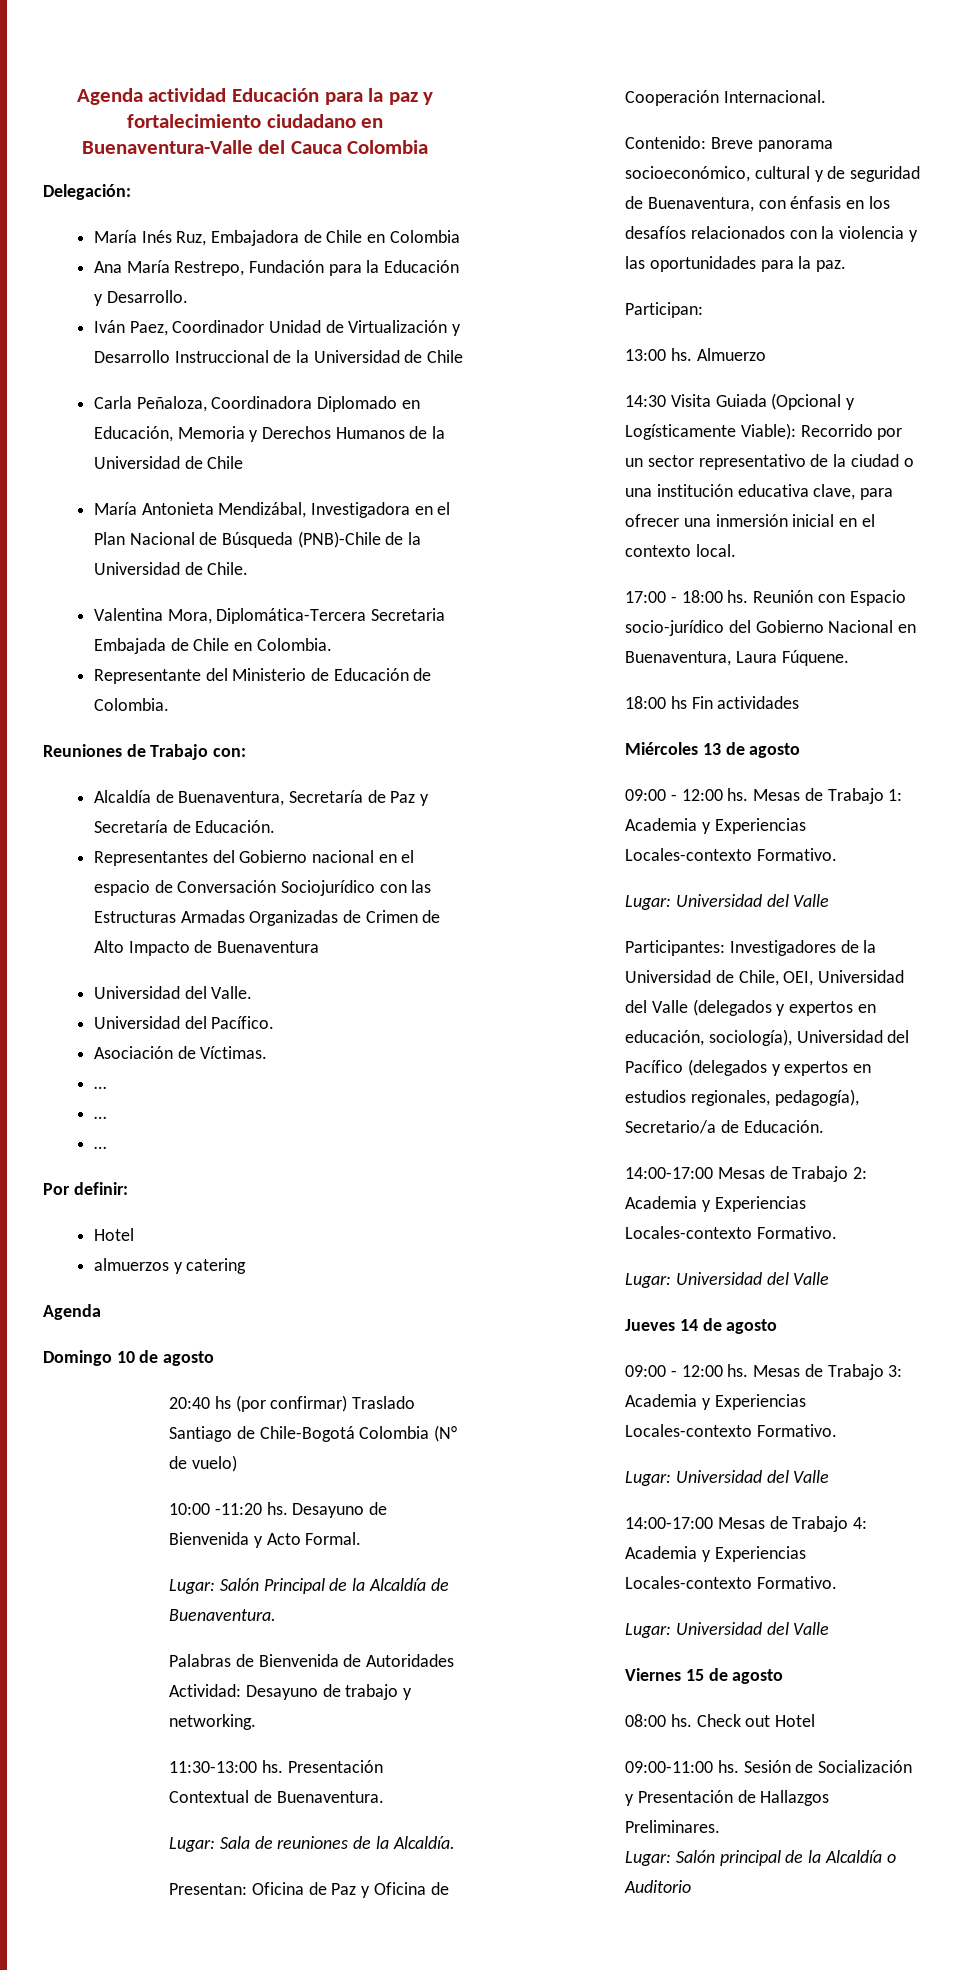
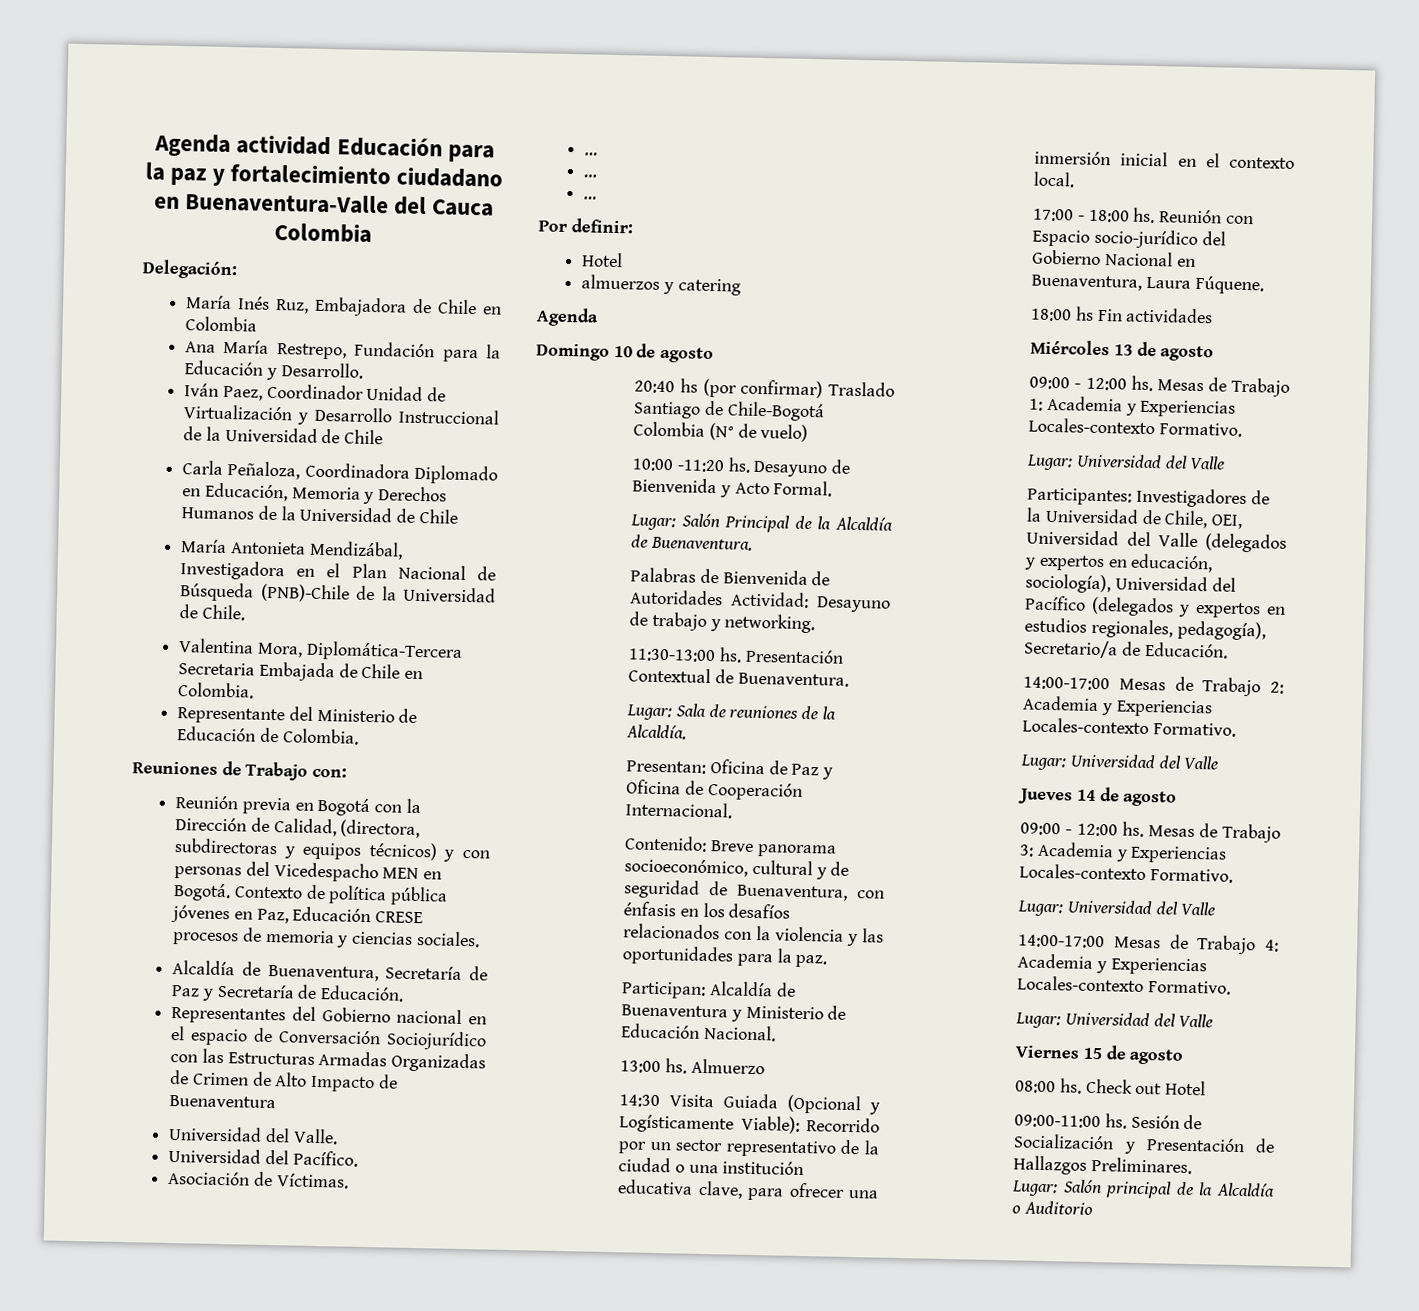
(247, 752) none -> [175,795,421,817] [175,817,421,839] [174,838,490,862] [174,861,442,883] [173,883,448,906] [170,904,423,924] [172,927,480,948] // Reunión previa en Bogotá con la Dirección de Calidad, (directora, subdirectoras y equipos técnicos) y con personas del Vicedespacho MEN en Bogotá. Contexto de política pública jóvenes en Paz, Educación CRESE procesos de memoria y ciencias sociales.
(704, 310) none -> [709,981,796,997] [621,1004,847,1022] [621,1023,776,1042] Alcaldía de Buenaventura y Ministerio de Educación Nacional.

